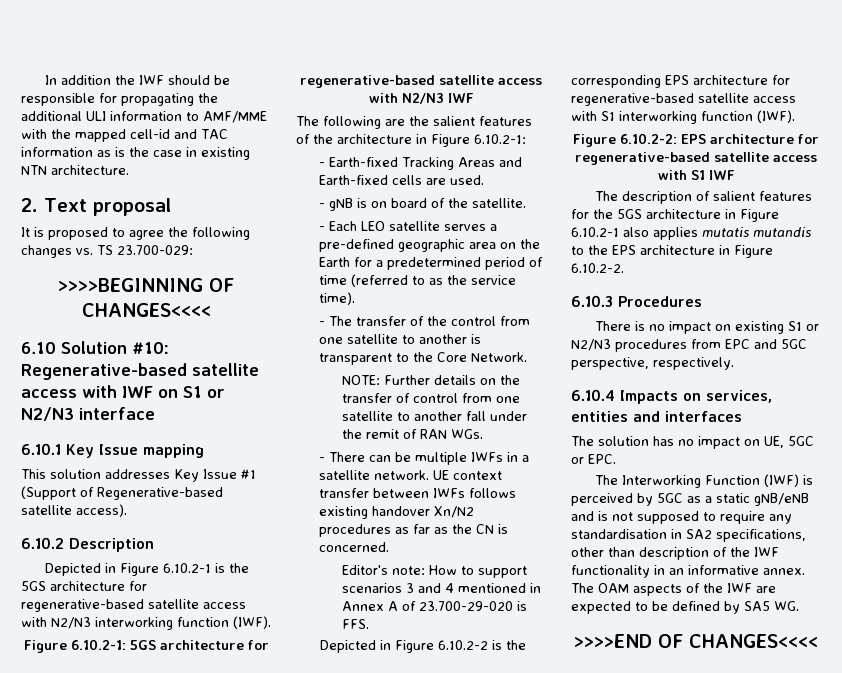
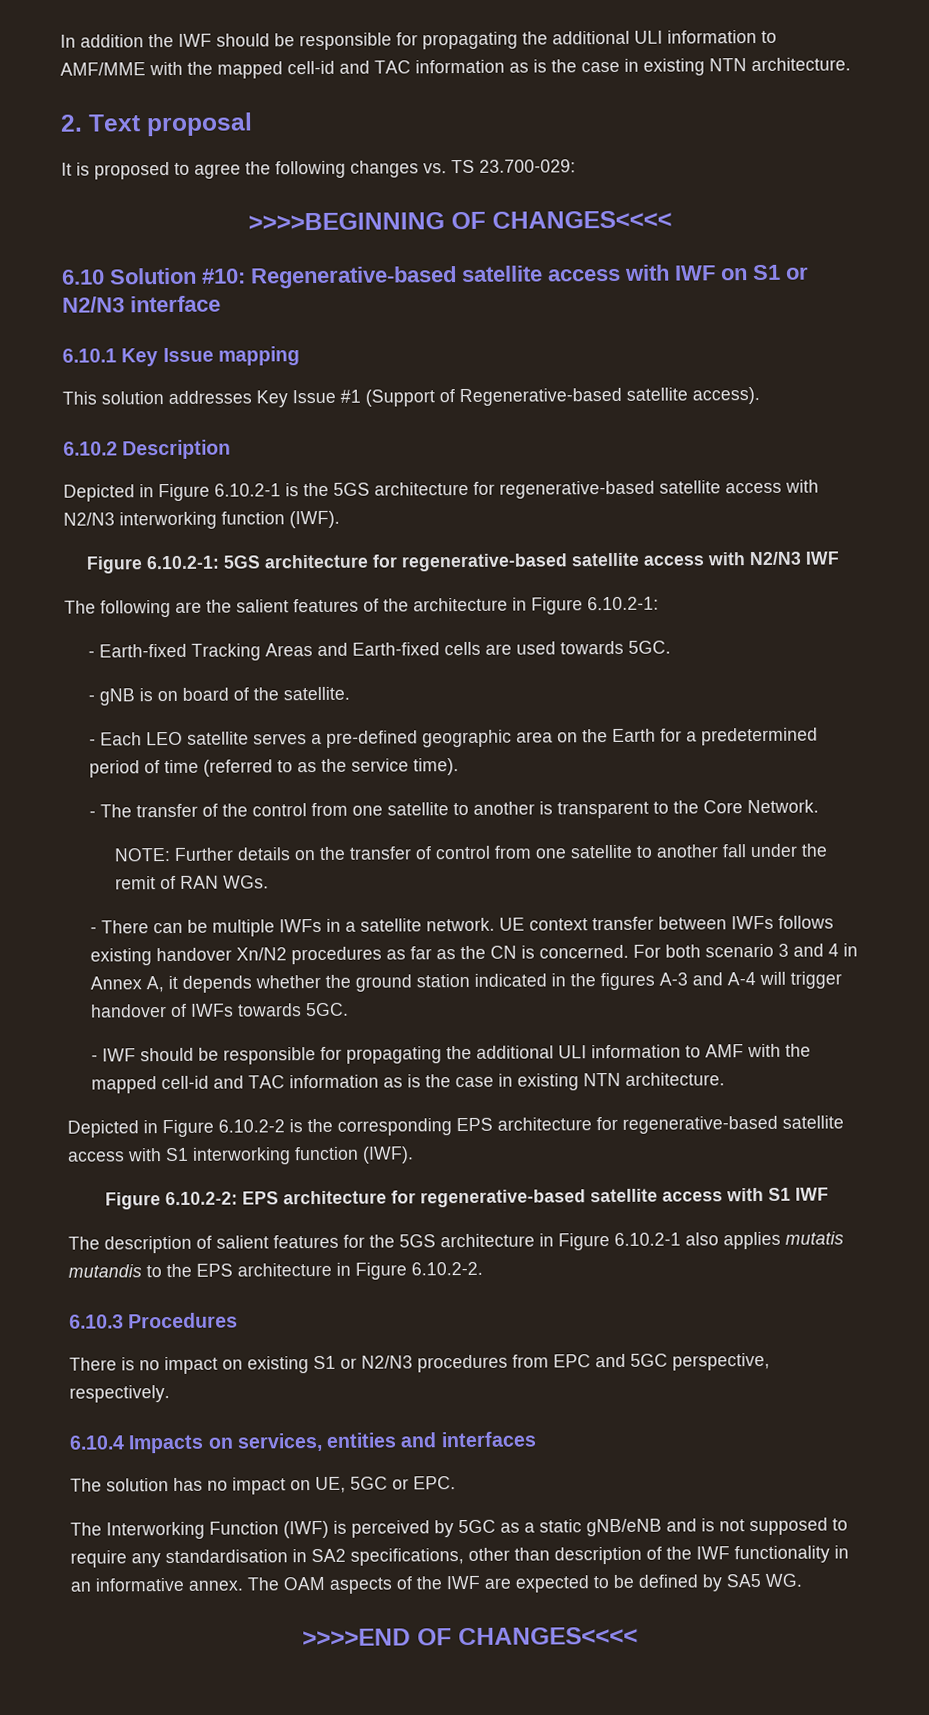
[450,175,485,185] used. -> [516,640,672,655] used towards 5GC.
[342,565,528,578] [342,583,403,593] // Editor's note: How to support scenarios -> [633,943,775,958] For both scenario
[458,583,527,593] mentioned -> (840, 950) none
[388,601,528,611] [342,619,370,629] A of 23.700-29-020 is FFS. -> [146,971,843,993] [90,1002,350,1018] [91,1043,812,1065] [91,1072,726,1094] A, it depends whether the ground station indicated in the figures A-3 and A-4 will trigger handover of IWFs towards 5GC. // - IWF should be responsible for propagating the additional ULI information to AMF with the mapped cell-id and TAC information as is the case in existing NTN architecture.

